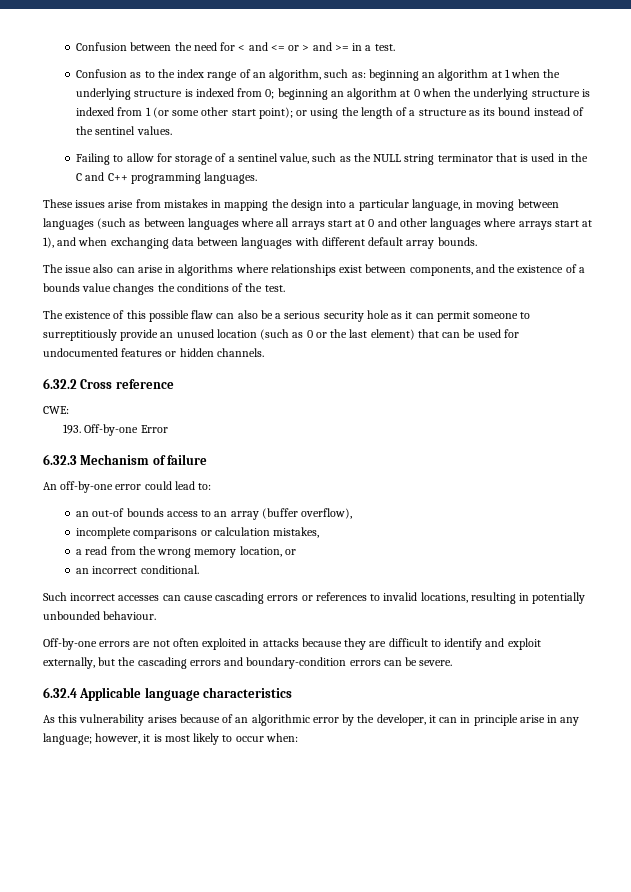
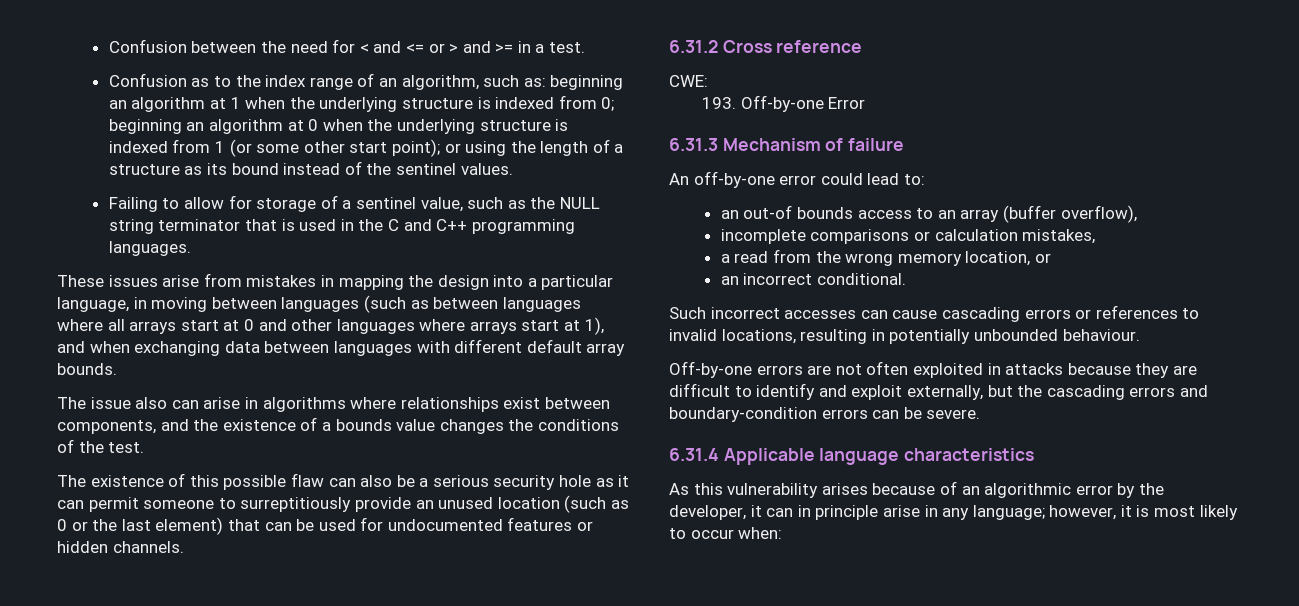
[43,378,77,389] 6.32.2 -> [669,40,718,53] 6.31.2
[43,454,77,465] 6.32.3 -> [669,138,718,151] 6.31.3
[43,687,77,698] 6.32.4 -> [669,448,719,461] 6.31.4

